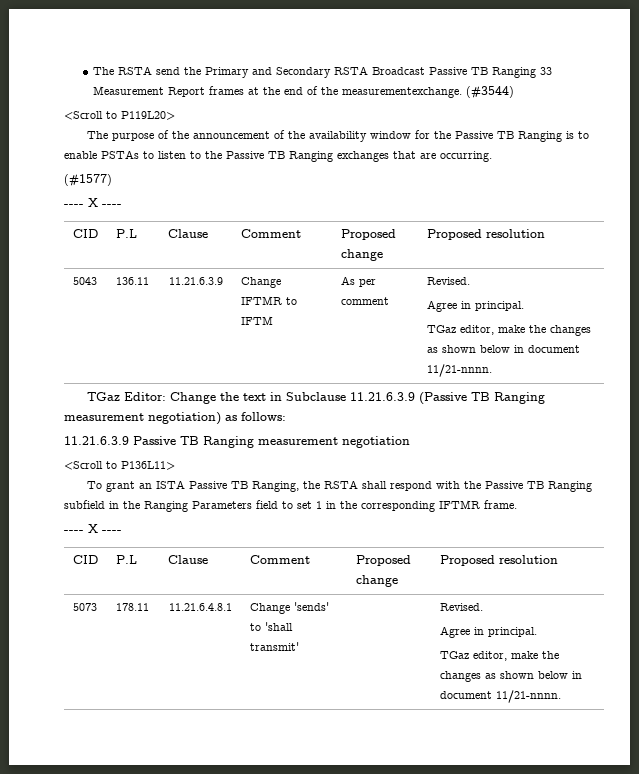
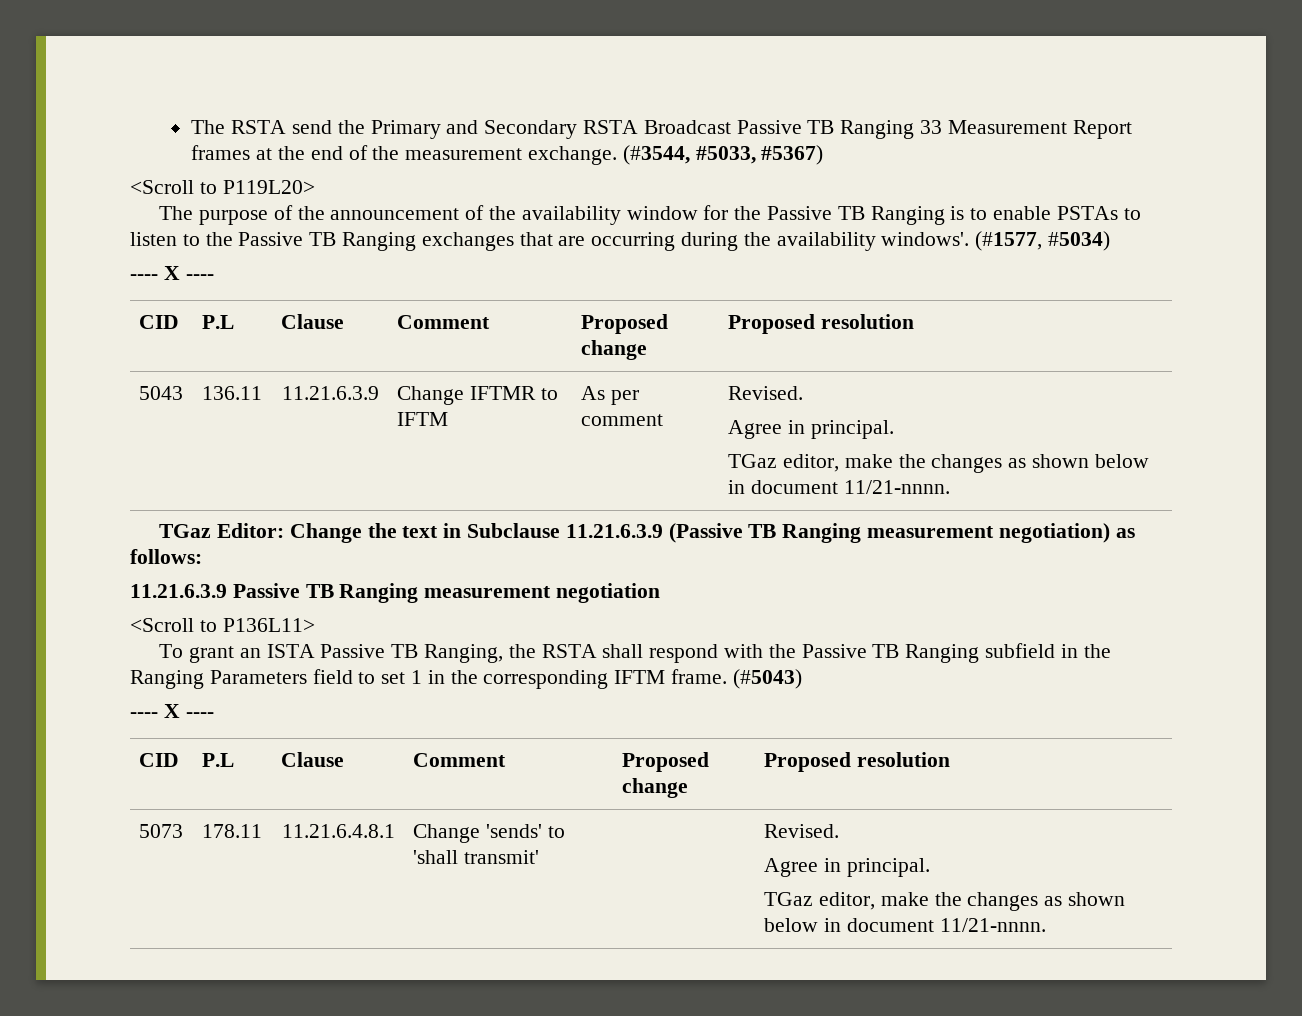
[342,85,515,99] measurementexchange. (#3544) -> [405,145,824,165] measurement exchange. (#3544, #5033, #5367)
[440,151,492,162] [64,173,112,187] occurring. // (#1577) -> [591,231,1111,251] occurring during the availability windows'. (#1577, #5034)
[439,500,480,509] IFTMR -> [614,670,666,684] IFTM
(517, 504) none -> [732,669,802,689] (#5043)

